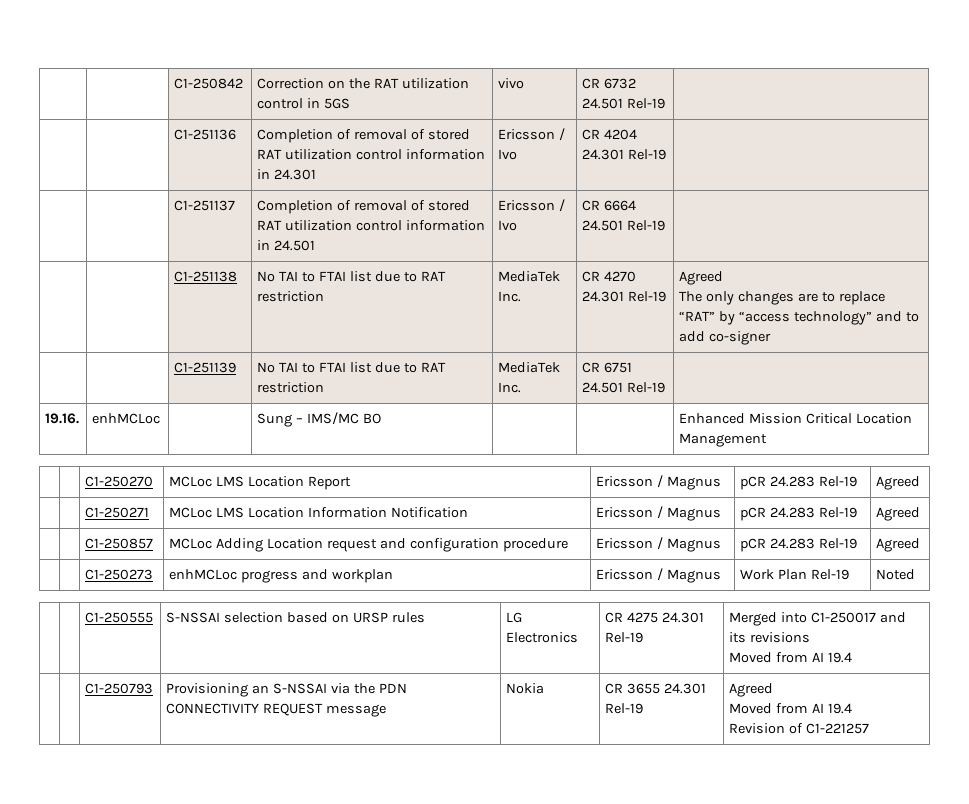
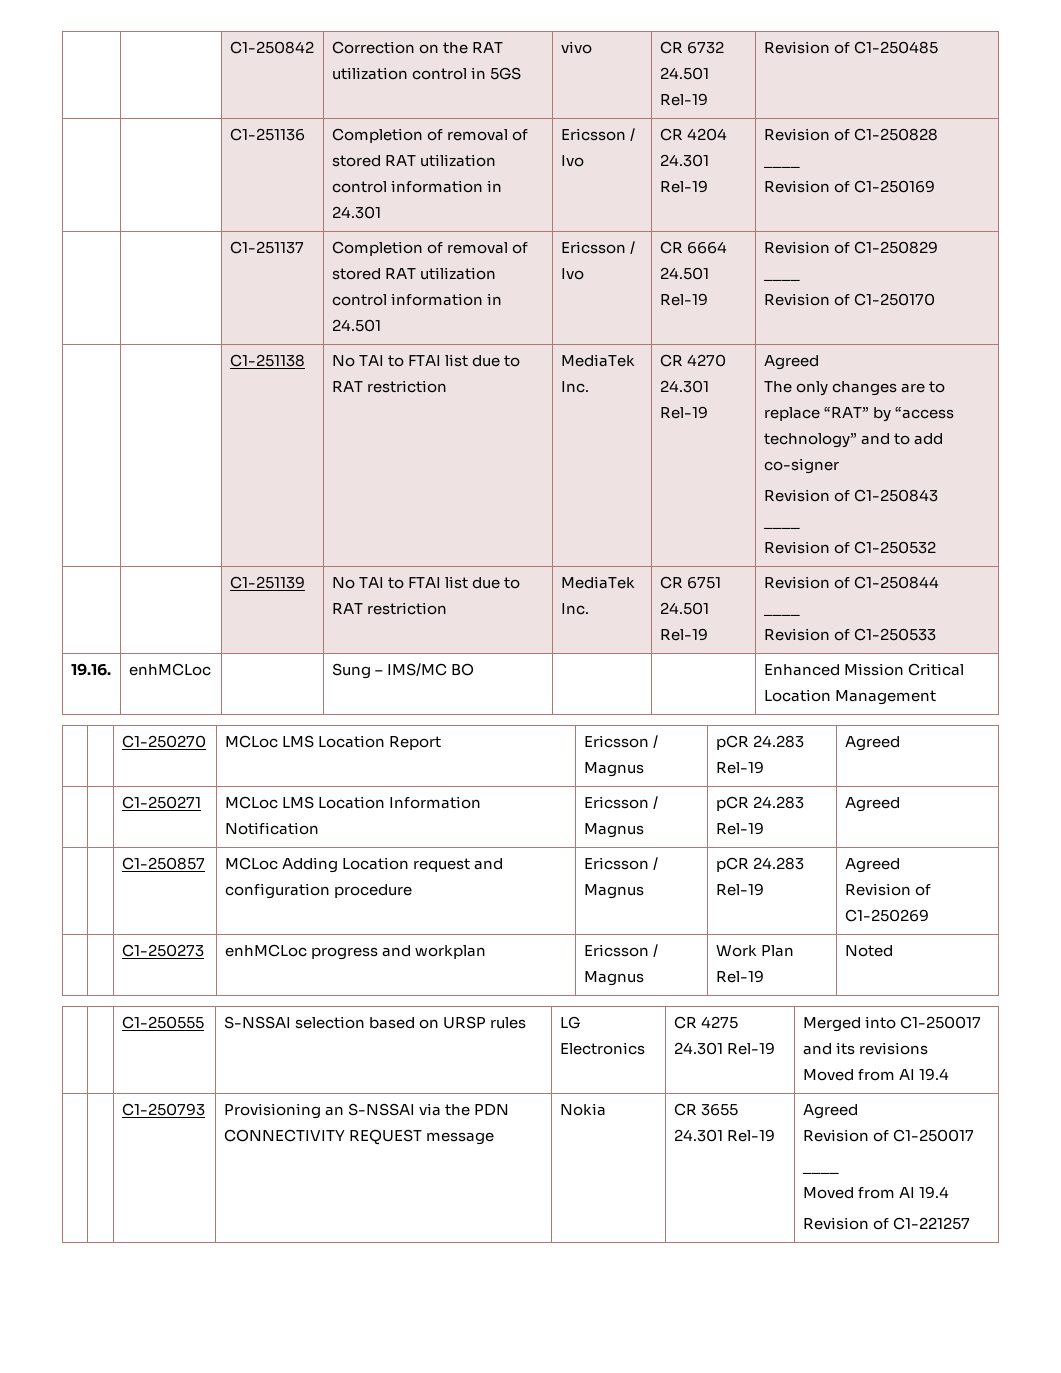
(666, 103) none -> [763,41,938,54] Revision of C1-250485
(667, 154) none -> [763,128,938,141] [763,166,800,168] [763,180,935,193] Revision of C1-250828 // ____ // Revision of C1-250169
(666, 225) none -> [763,241,938,254] [763,279,800,281] [763,293,935,306] Revision of C1-250829 // ____ // Revision of C1-250170
(772, 338) none -> [763,489,938,502] [763,527,800,529] [763,541,936,554] // Revision of C1-250843 // ____ // Revision of C1-250532
(666, 387) none -> [763,576,939,589] [763,614,800,616] [763,628,936,641] Revision of C1-250844 // ____ // Revision of C1-250533
(921, 545) none -> [844,883,931,896] [844,909,929,922] // Revision of C1-250269
(774, 690) none -> [802,1129,974,1142] [802,1172,839,1174] // Revision of C1-250017 // ____

